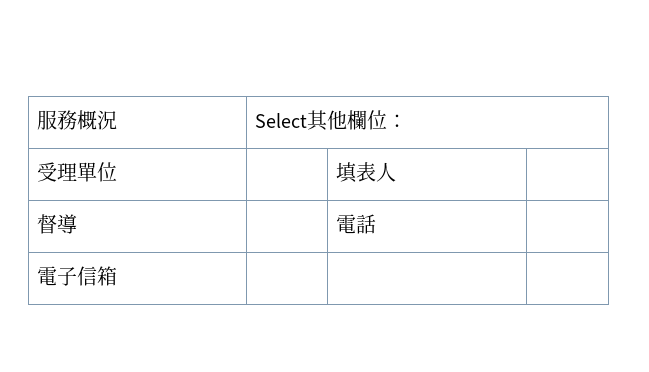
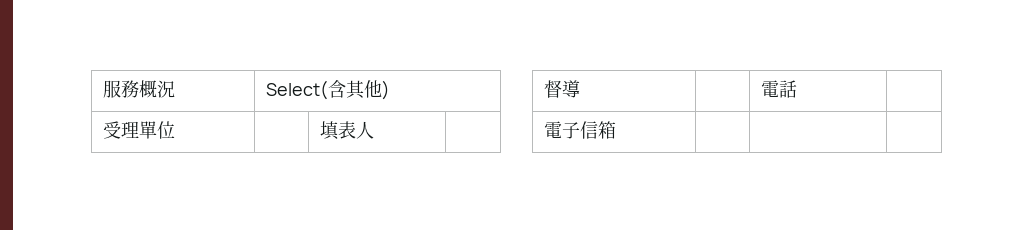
[255,110,408,131] Select其他欄位： -> [265,80,390,100] Select(含其他)

